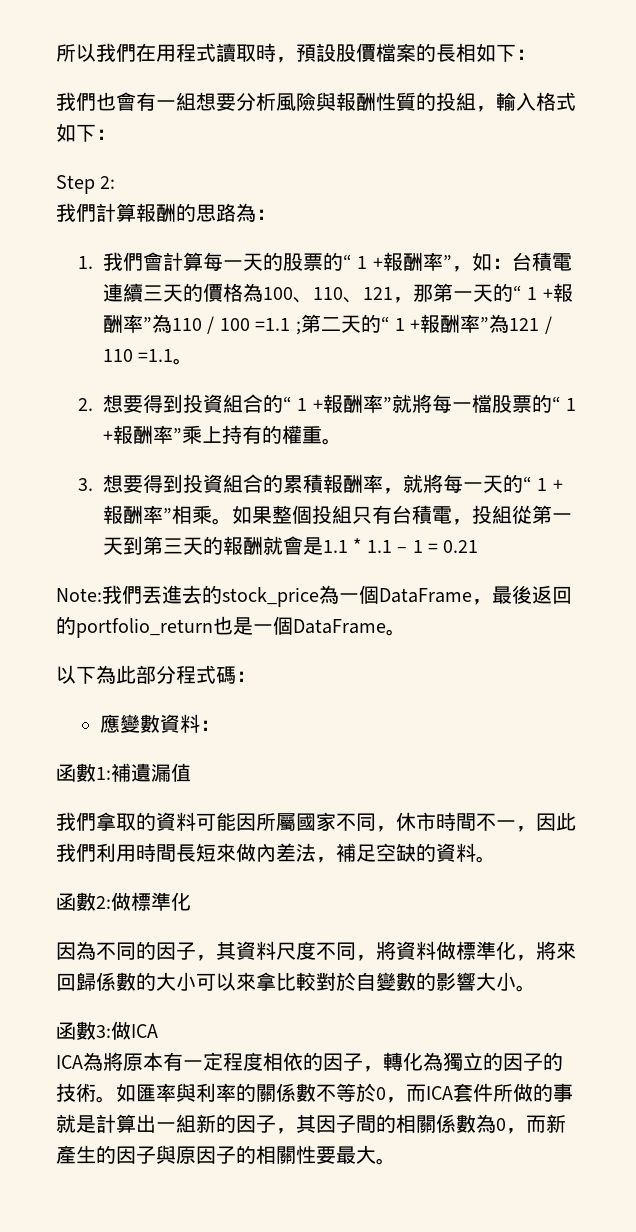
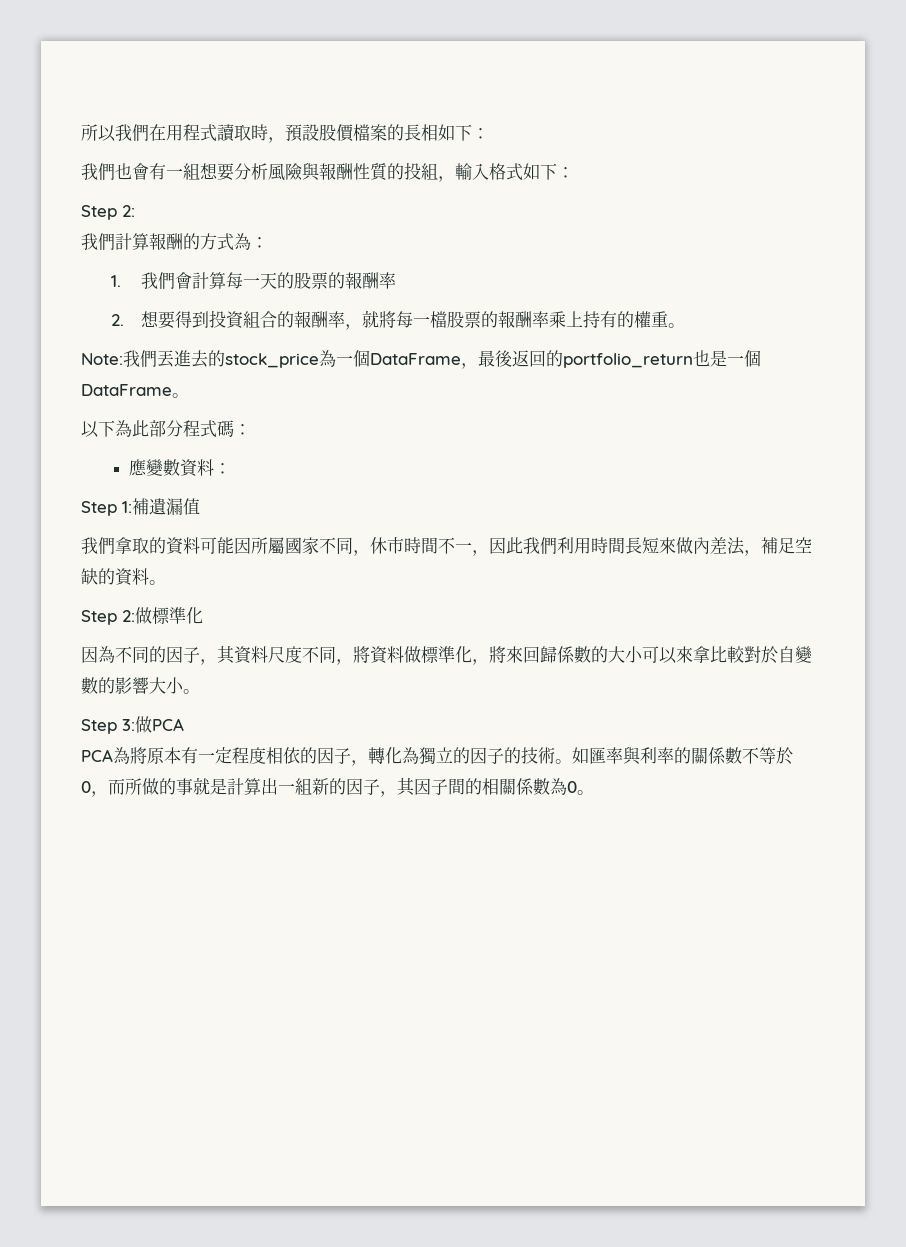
[196,203,236,222] 思路 -> [200,233,234,251] 方式
[343,252,572,272] [103,283,573,303] [103,314,552,335] [103,349,194,365] “ 1 +報酬率”，如：台積電連續三天的價格為100、110、121，那第一天的“ 1 +報酬率”為110 / 100 =1.1 ;第二天的“ 1 +報酬率”為121 / 110 =1.1。 -> [344,272,396,289] 報酬率
[283,394,577,413] [103,425,343,445] [78,474,563,494] [103,505,573,525] [103,536,479,555] “ 1 +報酬率”就將每一檔股票的“ 1 +報酬率”乘上持有的權重。 // 3.想要得到投資組合的累積報酬率，就將每一天的“ 1 +報酬率”相乘。如果整個投組只有台積電，投組從第一天到第三天的報酬就會是1.1 * 1.1 – 1 = 0.21 -> [293,310,685,330] 報酬率，就將每一檔股票的報酬率乘上持有的權重。
[56,763,96,782] 函數 -> [81,501,117,516] Step
[56,892,96,911] 函數 -> [81,610,117,625] Step
[56,1021,158,1040] [56,1055,83,1069] 函數3:做ICA // ICA -> [81,716,184,734] [81,749,113,762] Step 3:做PCA // PCA
[426,1083,493,1102] ICA套件 -> (125, 786) none
[506,1114,566,1134] [56,1145,376,1164] ，而新產生的因子與原因子的相關性要最大 -> (577, 787) none

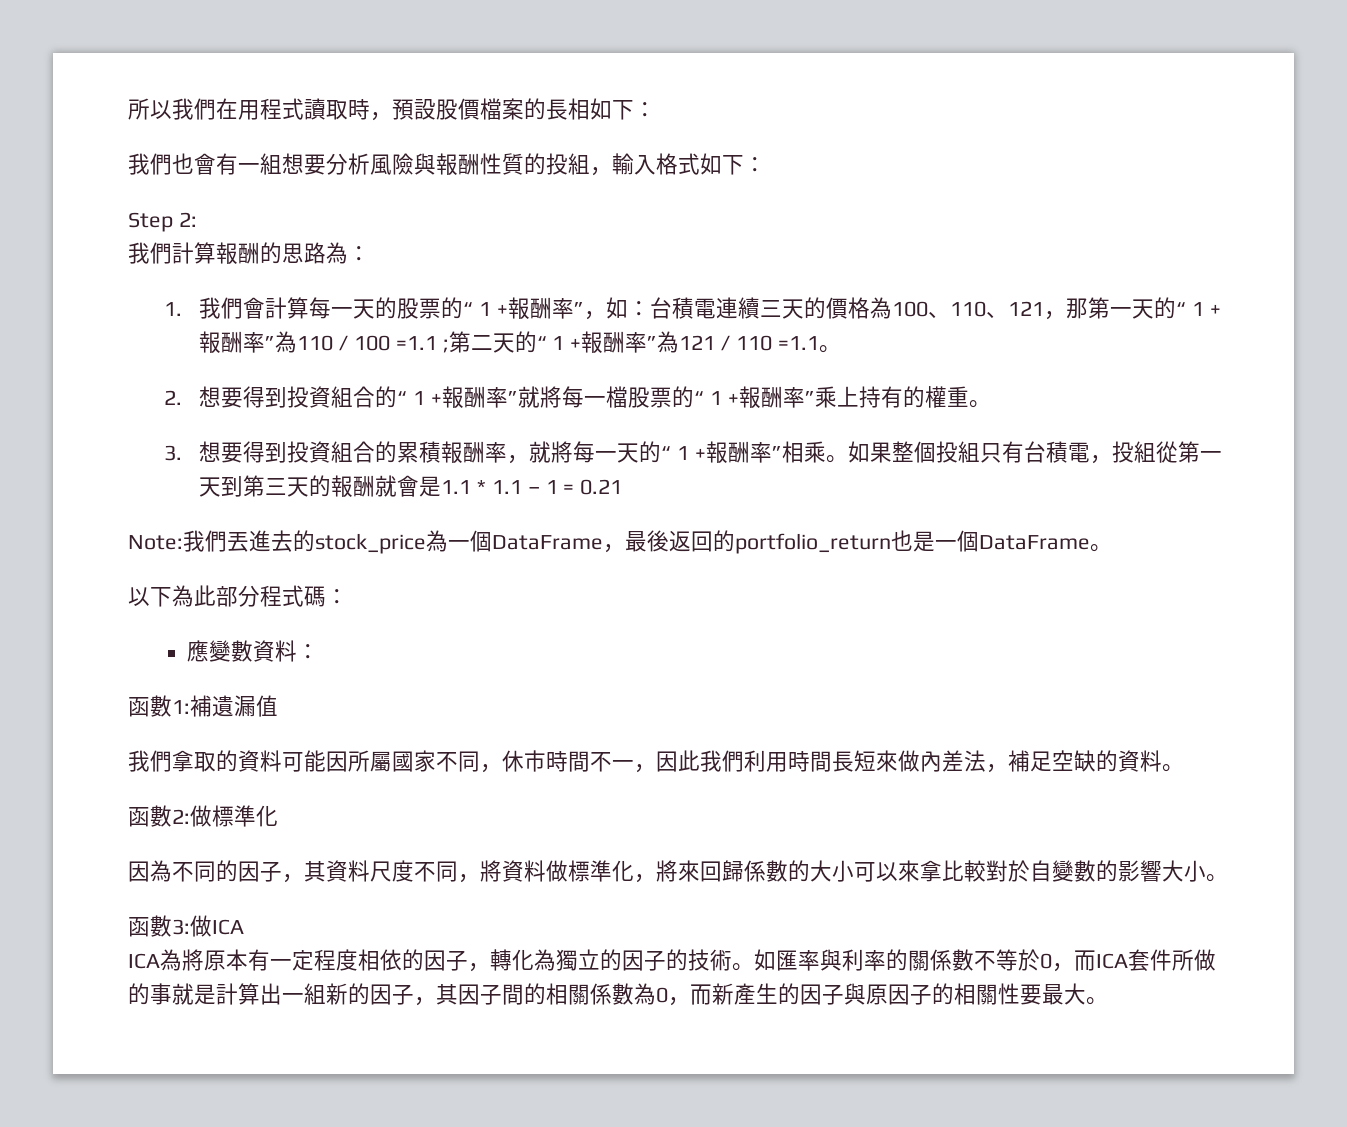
[200,233,234,251] 方式 -> [282,242,326,264] 思路
[344,272,396,289] 報酬率 -> [463,297,1221,320] [199,331,841,354] “ 1 +報酬率”，如：台積電連續三天的價格為100、110、121，那第一天的“ 1 +報酬率”為110 / 100 =1.1 ;第二天的“ 1 +報酬率”為121 / 110 =1.1。
[293,310,685,330] 報酬率，就將每一檔股票的報酬率乘上持有的權重。 -> [397,386,991,409] [163,441,1223,464] [199,475,623,498] “ 1 +報酬率”就將每一檔股票的“ 1 +報酬率”乘上持有的權重。 // 3.想要得到投資組合的累積報酬率，就將每一天的“ 1 +報酬率”相乘。如果整個投組只有台積電，投組從第一天到第三天的報酬就會是1.1 * 1.1 – 1 = 0.21
[81,501,117,516] Step -> [128,695,172,717] 函數
[81,610,117,625] Step -> [128,805,172,827] 函數
[81,716,184,734] [81,749,113,762] Step 3:做PCA // PCA -> [128,915,244,937] [128,953,160,969] 函數3:做ICA // ICA
(125, 786) none -> [1096,949,1172,971] ICA套件
(577, 787) none -> [668,983,1086,1006] ，而新產生的因子與原因子的相關性要最大

